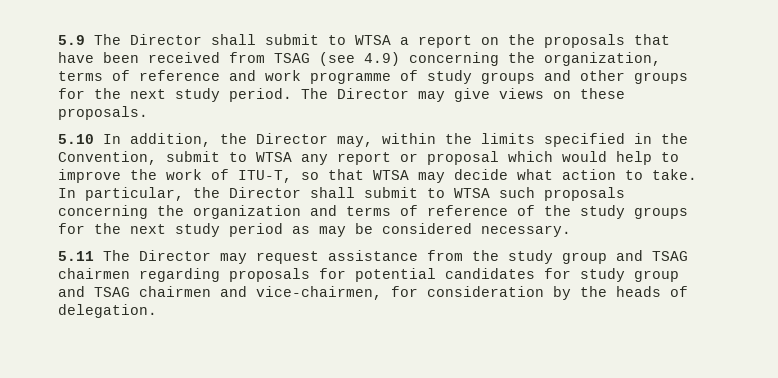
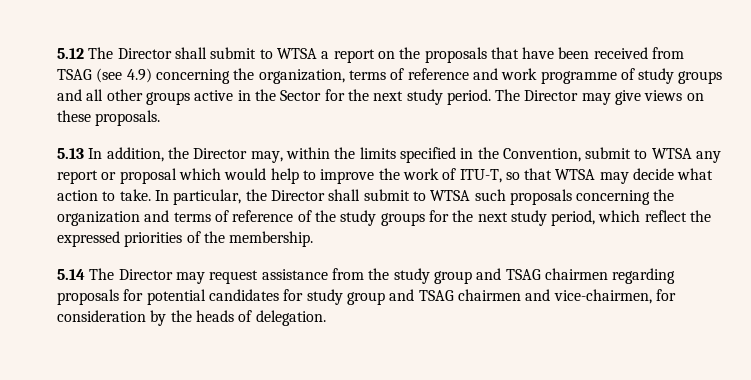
[58,35,85,45] 5.9 -> [57,48,84,59] 5.12
(571, 75) none -> [86,89,104,101] all
(688, 78) none -> [194,89,322,101] active in the Sector
[58,134,94,144] 5.10 -> [57,148,84,159] 5.13
[229,223,571,237] [58,251,94,261] period as may be considered necessary. // 5.11 -> [551,210,712,226] [57,231,314,247] [57,269,85,280] period, which reflect the expressed priorities of the membership. // 5.14

